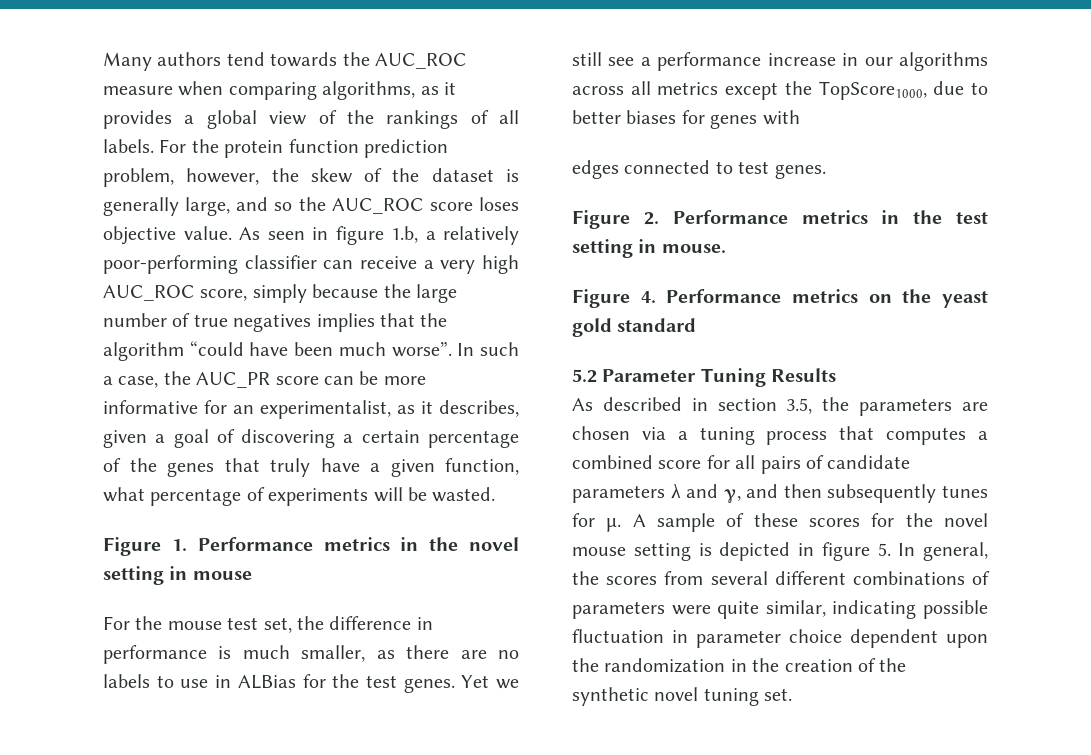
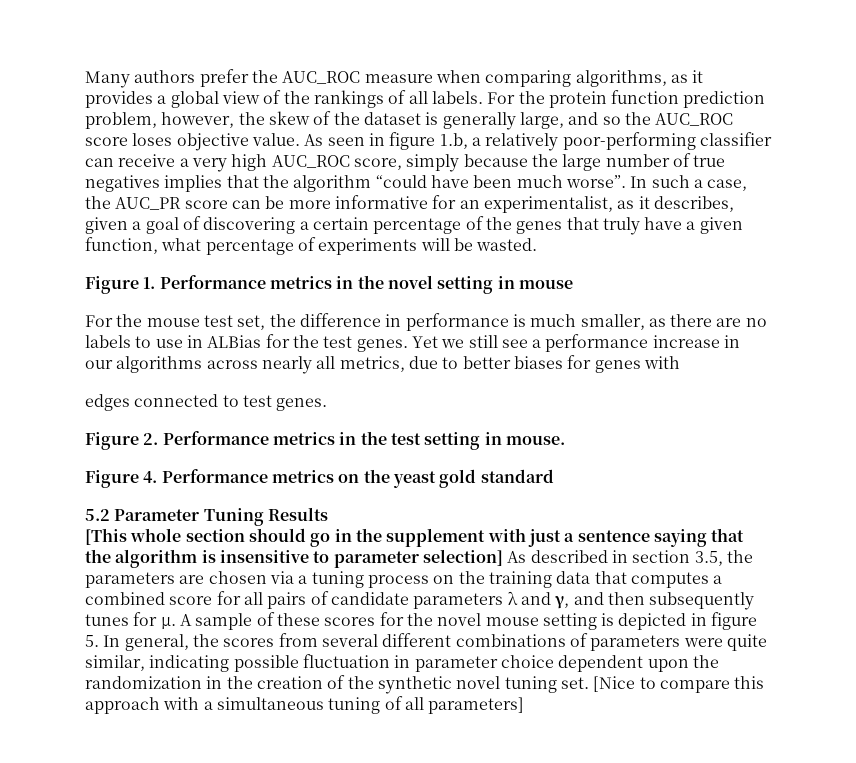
[226,52,338,67] tend towards -> [199,69,249,87] prefer
[630,81,927,100] all metrics except the TopScore1000, -> [261,356,405,374] nearly all metrics,
(837, 375) none -> [85,528,745,547] [85,549,503,568] [This whole section should go in the supplement with just a sentence saying that the algorithm is insensitive to parameter selection]
(828, 438) none -> [433,571,591,588] on the training data
(793, 694) none -> [593,676,765,693] [85,696,525,714] [Nice to compare this approach with a simultaneous tuning of all parameters]

